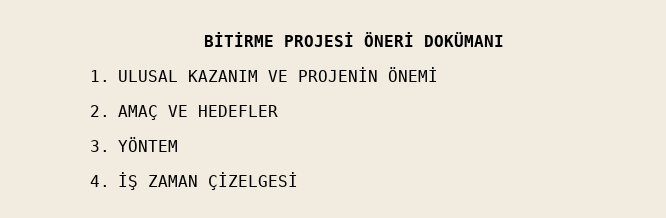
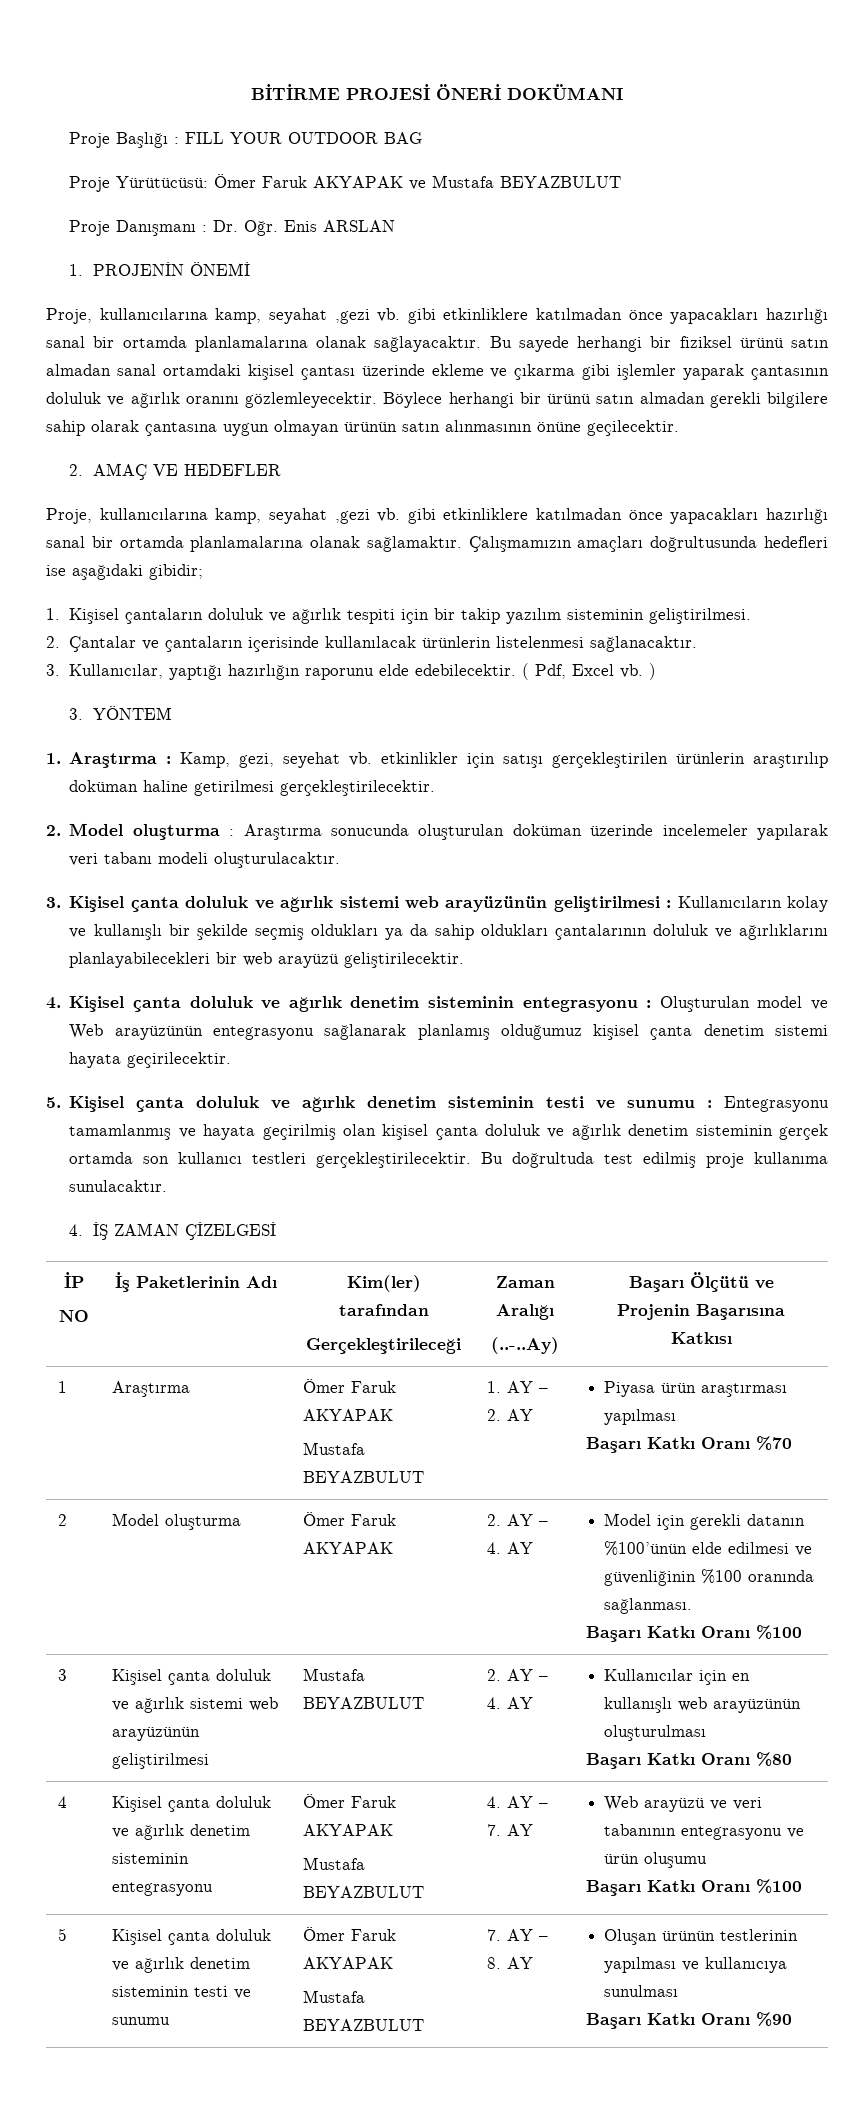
[89,67,438,82] [89,105,278,120] [89,137,178,152] [89,172,298,190] 1. ULUSAL KAZANIM VE PROJENİN ÖNEMİ // 2. AMAÇ VE HEDEFLER // 3. YÖNTEM // 4. İŞ ZAMAN ÇİZELGESİ -> [69,132,423,148] [69,174,622,192] [69,220,396,236] [69,262,250,276] [46,308,828,324] [46,336,829,352] [46,364,829,380] [46,392,828,408] [46,420,679,436] [69,463,281,480] [46,508,828,524] [46,536,829,552] [46,564,203,580] [46,608,752,624] [46,636,698,652] [46,663,657,680] [69,706,172,720] [46,752,828,768] [69,780,436,796] [46,823,829,840] [69,852,341,868] [46,896,829,912] [69,924,828,940] [69,952,465,968] [46,996,828,1012] [69,1024,828,1040] [69,1052,232,1068] [46,1096,829,1112] [69,1124,829,1140] [69,1152,828,1168] [69,1180,168,1192] [69,1222,276,1240] [63,1272,84,1288] [58,1310,89,1322] [115,1272,277,1292] [346,1275,421,1292] [338,1304,429,1316] [306,1338,461,1354] [495,1276,555,1288] [496,1304,554,1320] [491,1337,559,1354] [628,1272,774,1292] [617,1304,785,1320] [670,1332,732,1344] [57,1381,67,1393] [111,1381,190,1397] [302,1379,396,1393] [302,1409,393,1421] [302,1442,365,1455] [302,1471,424,1483] [486,1381,548,1393] [486,1409,533,1421] [603,1381,787,1397] [603,1409,676,1425] [585,1436,792,1453] [57,1514,67,1526] [111,1513,241,1530] [302,1512,396,1526] [302,1542,393,1554] [486,1514,548,1526] [486,1542,533,1554] [603,1513,805,1530] [603,1541,812,1556] [603,1569,814,1586] [603,1598,692,1614] [585,1625,802,1642] [57,1669,67,1681] [111,1669,271,1685] [111,1697,278,1713] [111,1727,200,1741] [111,1753,209,1769] [302,1668,365,1681] [302,1697,424,1709] [486,1669,548,1681] [486,1697,533,1709] [603,1669,750,1685] [603,1697,801,1713] [603,1725,706,1741] [585,1752,792,1769] [57,1796,67,1808] [111,1796,271,1812] [111,1824,250,1840] [111,1853,189,1864] [111,1882,213,1896] [302,1794,396,1808] [302,1824,393,1836] [302,1857,365,1870] [302,1886,424,1898] [486,1796,548,1808] [486,1824,533,1836] [603,1796,762,1812] [603,1824,804,1840] [603,1852,707,1868] [585,1879,802,1896] [57,1928,67,1941] [111,1929,271,1945] [111,1957,250,1973] [111,1986,251,1999] [111,2017,170,2025] [302,1927,396,1941] [302,1957,393,1969] [302,1990,365,2003] [302,2019,424,2031] [486,1929,548,1941] [486,1957,533,1969] [603,1929,798,1945] [603,1957,787,1973] [603,1985,678,1997] [585,2012,792,2029] Proje Başlığı : FILL YOUR OUTDOOR BAG // Proje Yürütücüsü: Ömer Faruk AKYAPAK ve Mustafa BEYAZBULUT // Proje Danışmanı : Dr. Oğr. Enis ARSLAN // 1. PROJENİN ÖNEMİ // Proje, kullanıcılarına kamp, seyahat ,gezi vb. gibi etkinliklere katılmadan önce yapacakları hazırlığı sanal bir ortamda planlamalarına olanak sağlayacaktır. Bu sayede herhangi bir fiziksel ürünü satın almadan sanal ortamdaki kişisel çantası üzerinde ekleme ve çıkarma gibi işlemler yaparak çantasının doluluk ve ağırlık oranını gözlemleyecektir. Böylece herhangi bir ürünü satın almadan gerekli bilgilere sahip olarak çantasına uygun olmayan ürünün satın alınmasının önüne geçilecektir. // 2. AMAÇ VE HEDEFLER // Proje, kullanıcılarına kamp, seyahat ,gezi vb. gibi etkinliklere katılmadan önce yapacakları hazırlığı sanal bir ortamda planlamalarına olanak sağlamaktır. Çalışmamızın amaçları doğrultusunda hedefleri ise aşağıdaki gibidir; // 1. Kişisel çantaların doluluk ve ağırlık tespiti için bir takip yazılım sisteminin geliştirilmesi. // 2. Çantalar ve çantaların içerisinde kullanılacak ürünlerin listelenmesi sağlanacaktır. // 3. Kullanıcılar, yaptığı hazırlığın raporunu elde edebilecektir. ( Pdf, Excel vb. ) // 3. YÖNTEM // 1. Araştırma : Kamp, gezi, seyehat vb. etkinlikler için satışı gerçekleştirilen ürünlerin araştırılıp doküman haline getirilmesi gerçekleştirilecektir. // 2. Model oluşturma : Araştırma sonucunda oluşturulan doküman üzerinde incelemeler yapılarak veri tabanı modeli oluşturulacaktır. // 3. Kişisel çanta doluluk ve ağırlık sistemi web arayüzünün geliştirilmesi : Kullanıcıların kolay ve kullanışlı bir şekilde seçmiş oldukları ya da sahip oldukları çantalarının doluluk ve ağırlıklarını planlayabilecekleri bir web arayüzü geliştirilecektir. // 4. Kişisel çanta doluluk ve ağırlık denetim sisteminin entegrasyonu : Oluşturulan model ve Web arayüzünün entegrasyonu sağlanarak planlamış olduğumuz kişisel çanta denetim sistemi hayata geçirilecektir. // 5. Kişisel çanta doluluk ve ağırlık denetim sisteminin testi ve sunumu : Entegrasyonu tamamlanmış ve hayata geçirilmiş olan kişisel çanta doluluk ve ağırlık denetim sisteminin gerçek ortamda son kullanıcı testleri gerçekleştirilecektir. Bu doğrultuda test edilmiş proje kullanıma sunulacaktır. // 4. İŞ ZAMAN ÇİZELGESİ // İP // NO | İş Paketlerinin Adı | Kim(ler) tarafından // Gerçekleştirileceği | Zaman Aralığı // (..-..Ay) | Başarı Ölçütü ve // Projenin Başarısına Katkısı // 1 | Araştırma | Ömer Faruk AKYAPAK // Mustafa BEYAZBULUT | 1. AY – 2. AY | Piyasa ürün araştırması yapılması // Başarı Katkı Oranı %70 // 2 | Model oluşturma | Ömer Faruk AKYAPAK | 2. AY – 4. AY | Model için gerekli datanın %100’ünün elde edilmesi ve güvenliğinin %100 oranında sağlanması. // Başarı Katkı Oranı %100 // 3 | Kişisel çanta doluluk ve ağırlık sistemi web arayüzünün geliştirilmesi | Mustafa BEYAZBULUT | 2. AY – 4. AY | Kullanıcılar için en kullanışlı web arayüzünün oluşturulması // Başarı Katkı Oranı %80 // 4 | Kişisel çanta doluluk ve ağırlık denetim sisteminin entegrasyonu | Ömer Faruk AKYAPAK // Mustafa BEYAZBULUT | 4. AY – 7. AY | Web arayüzü ve veri tabanının entegrasyonu ve ürün oluşumu // Başarı Katkı Oranı %100 // 5 | Kişisel çanta doluluk ve ağırlık denetim sisteminin testi ve sunumu | Ömer Faruk AKYAPAK // Mustafa BEYAZBULUT | 7. AY – 8. AY | Oluşan ürünün testlerinin yapılması ve kullanıcıya sunulması // Başarı Katkı Oranı %90

